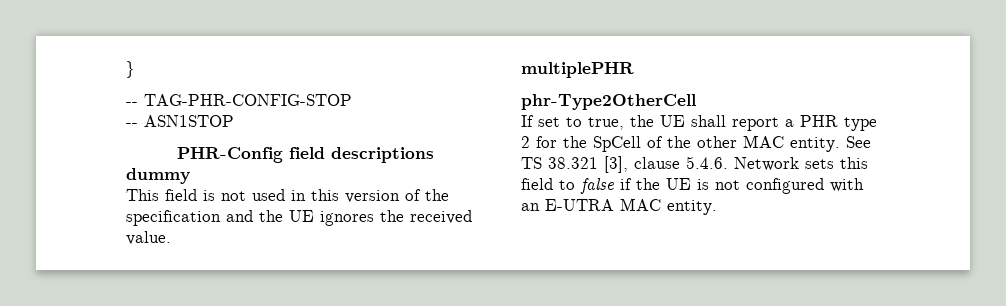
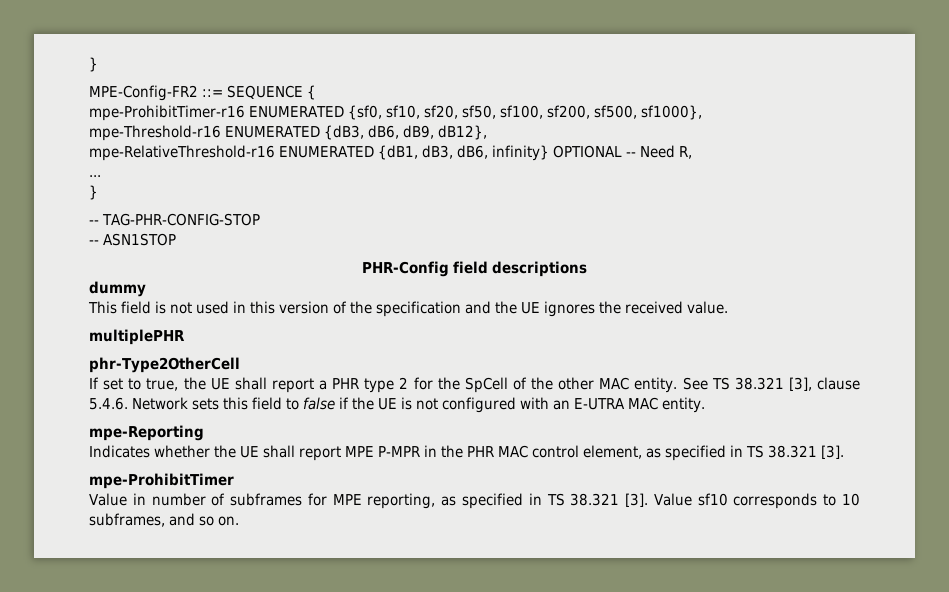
[126,61,135,78] } -> [89,57,98,72] [89,85,316,101] [89,105,702,121] [89,125,487,141] [89,145,692,161] [89,175,101,177] [89,185,98,200] } // MPE-Config-FR2 ::= SEQUENCE { // mpe-ProhibitTimer-r16 ENUMERATED {sf0, sf10, sf20, sf50, sf100, sf200, sf500, sf1000}, // mpe-Threshold-r16 ENUMERATED {dB3, dB6, dB9, dB12}, // mpe-RelativeThreshold-r16 ENUMERATED {dB1, dB3, dB6, infinity} OPTIONAL -- Need R, // ... // }
(717, 207) none -> [89,425,204,441] [89,445,844,461] [89,473,234,489] [89,493,861,509] [89,513,239,527] // mpe-Reporting // Indicates whether the UE shall report MPE P-MPR in the PHR MAC control element, as specified in TS 38.321 [3]. // mpe-ProhibitTimer // Value in number of subframes for MPE reporting, as specified in TS 38.321 [3]. Value sf10 corresponds to 10 subframes, and so on.

